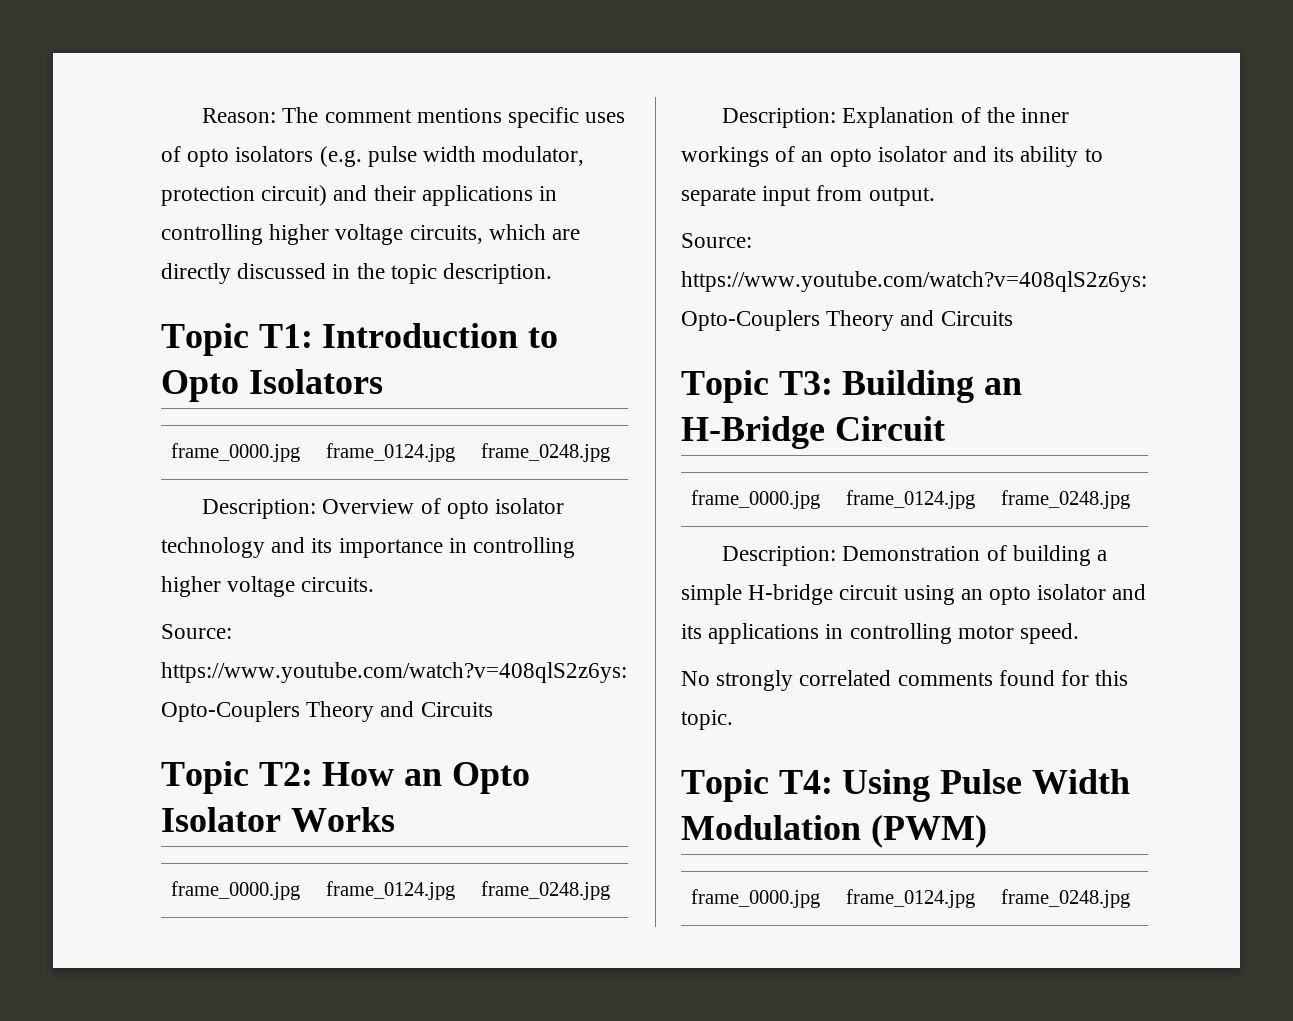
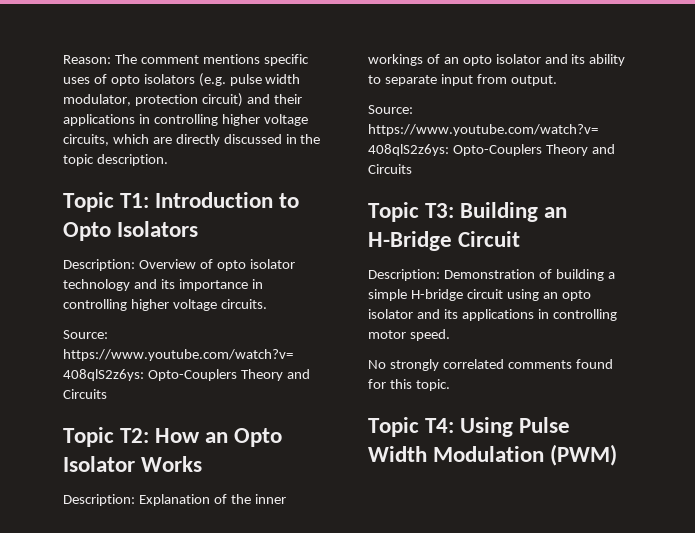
[171,443,301,462] [326,443,456,462] [481,443,611,462] // frame_0000.jpg | frame_0124.jpg | frame_0248.jpg -> (199, 229) none
[171,881,301,900] [326,881,456,900] [481,881,611,900] // frame_0000.jpg | frame_0124.jpg | frame_0248.jpg -> (203, 464) none
[691,490,821,509] [846,490,976,509] [1001,490,1131,509] // frame_0000.jpg | frame_0124.jpg | frame_0248.jpg -> (521, 239) none
[691,889,821,908] [846,889,976,908] [1001,889,1131,908] // frame_0000.jpg | frame_0124.jpg | frame_0248.jpg -> (618, 455) none

